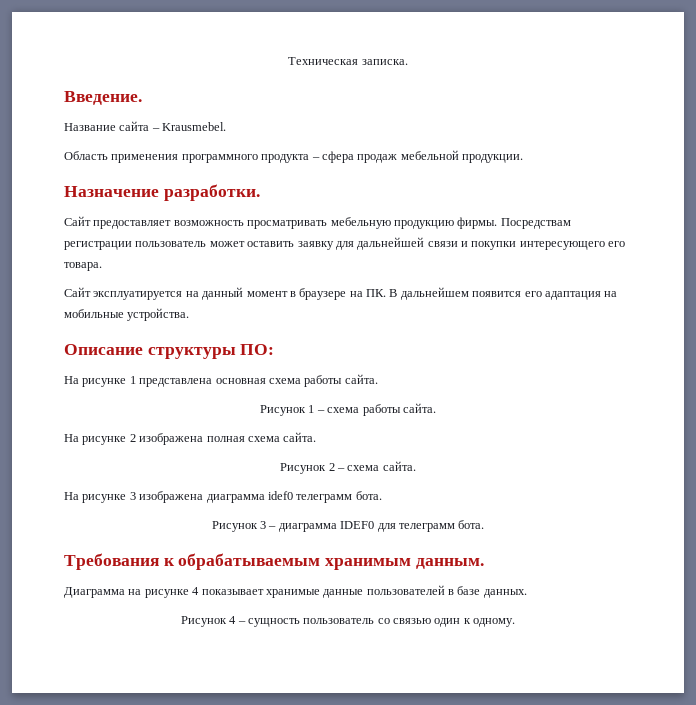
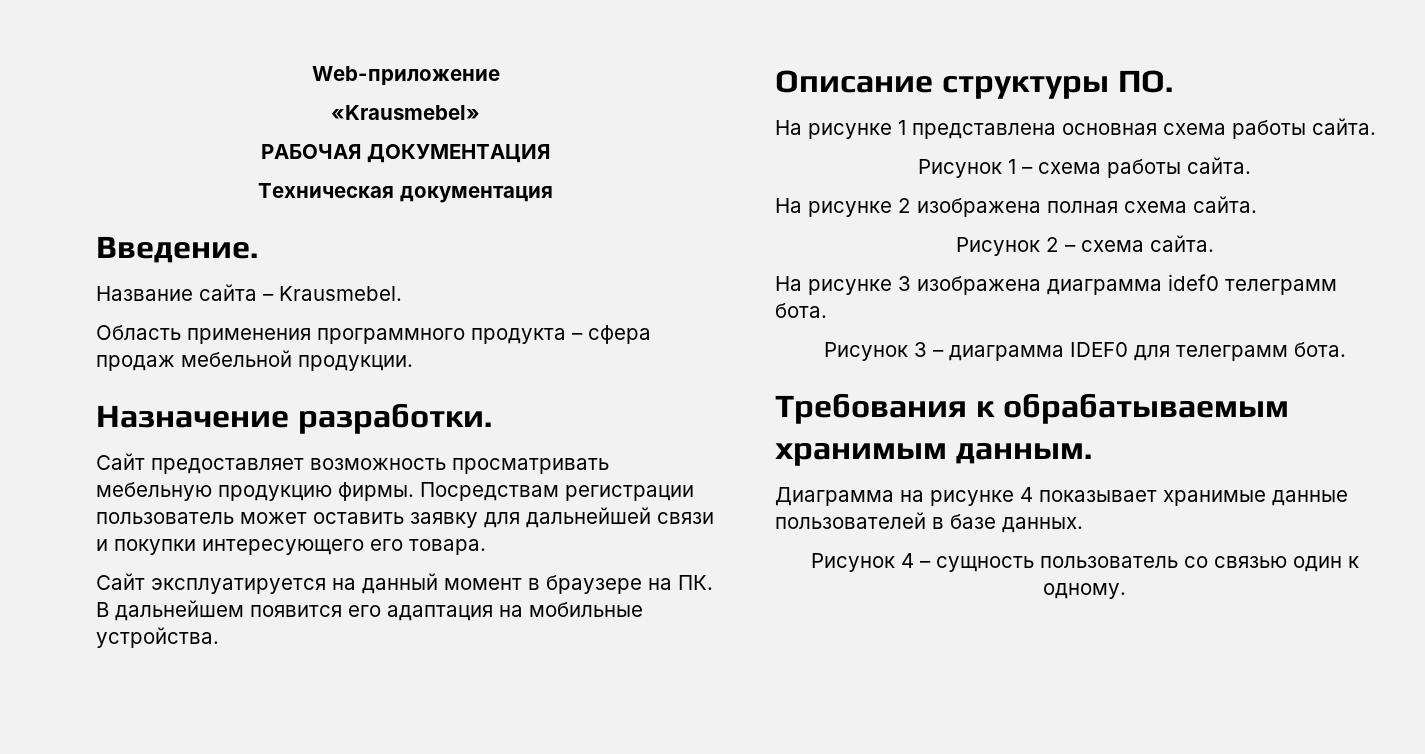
[288,57,408,65] Техническая записка. -> [311,66,500,85] [331,105,480,120] [261,144,550,163] [258,183,553,203] Web-приложение // «Krausmebel» // РАБОЧАЯ ДОКУМЕНТАЦИЯ // Техническая документация
[240,344,275,355] ПО: -> [1117,70,1173,93] ПО.

